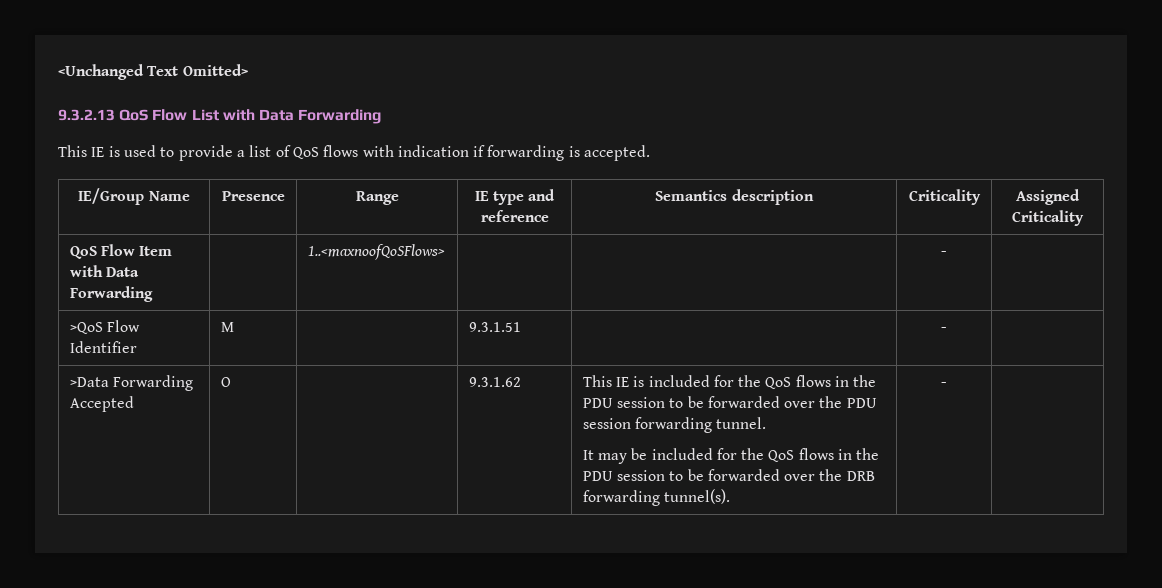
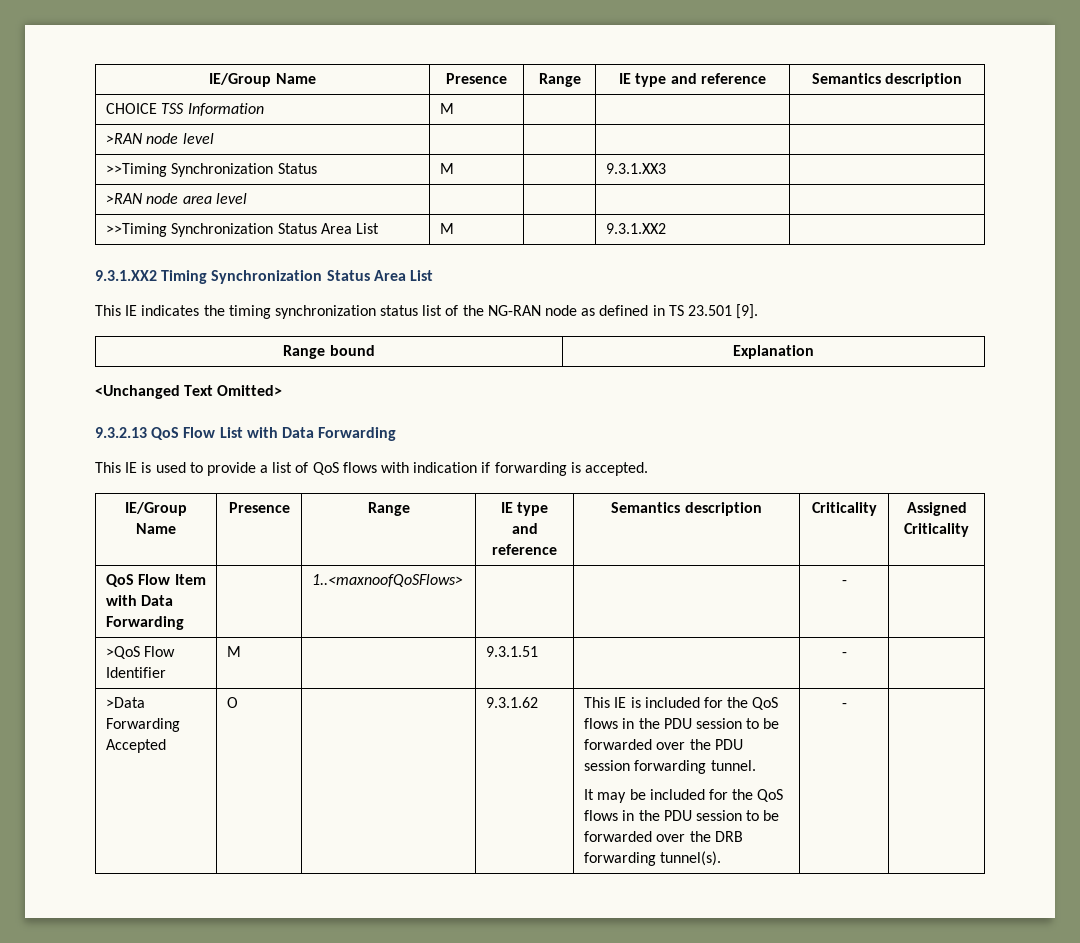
(58, 72) none -> [209,73,316,87] [446,73,507,84] [538,73,581,87] [619,73,766,87] [811,73,963,87] [106,103,264,116] [440,103,455,114] [106,133,214,144] [106,163,317,177] [440,163,455,174] [606,163,667,174] [106,193,247,204] [106,223,379,237] [440,223,455,234] [606,223,667,234] [95,270,433,284] [95,304,759,319] [283,345,375,359] [732,345,814,359] IE/Group Name | Presence | Range | IE type and reference | Semantics description // CHOICE TSS Information | M | | | // >RAN node level | | | | // >>Timing Synchronization Status | M | | 9.3.1.XX3 | // >RAN node area level | | | | // >>Timing Synchronization Status Area List | M | | 9.3.1.XX2 | // 9.3.1.XX2 Timing Synchronization Status Area List // This IE indicates the timing synchronization status list of the NG-RAN node as defined in TS 23.501 [9]. // Range bound | Explanation //

